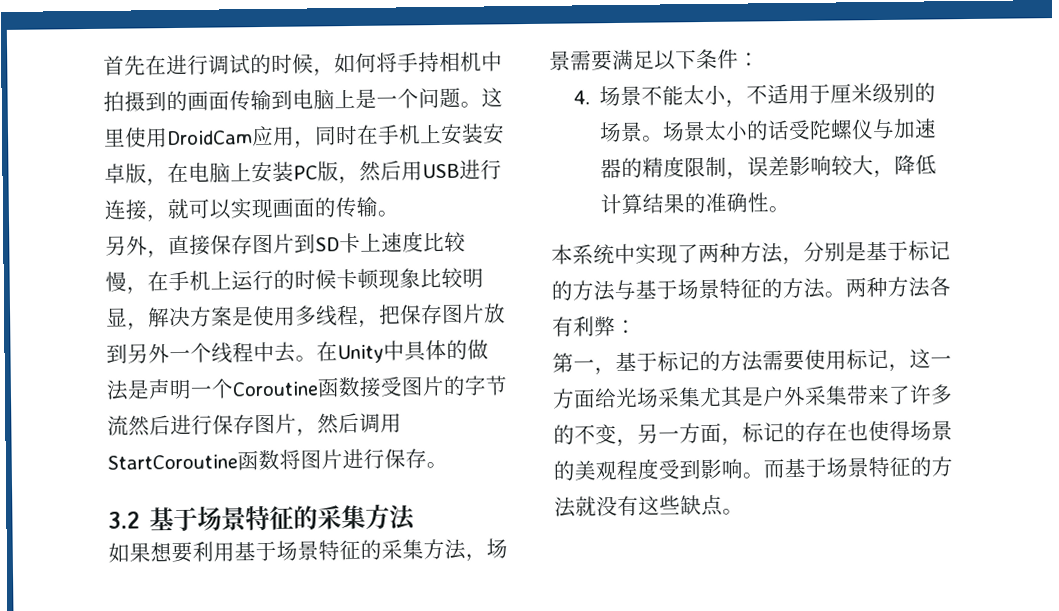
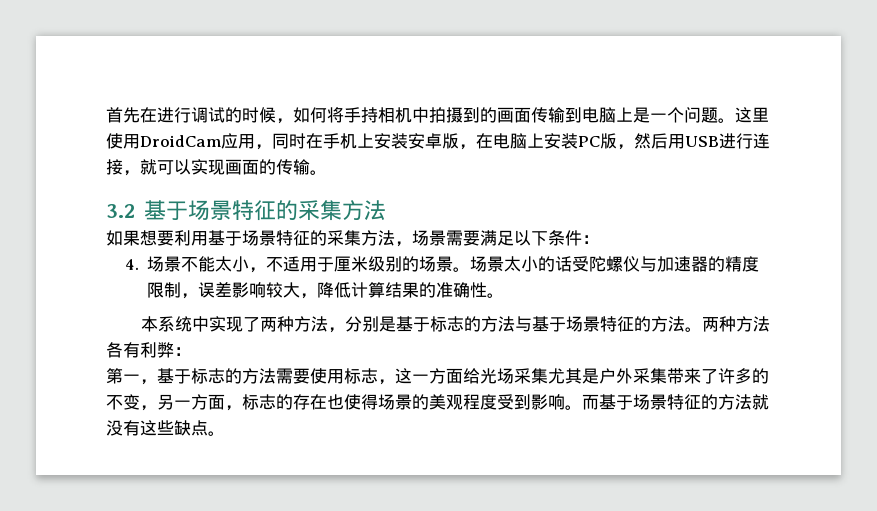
[105,231,466,259] [105,267,484,295] [105,303,506,331] [106,339,489,364] [106,375,508,401] [107,412,402,437] [107,448,448,471] // 另外，直接保存图片到SD卡上速度比较慢，在手机上运行的时候卡顿现象比较明显，解决方案是使用多线程，把保存图片放到另外一个线程中去。在Unity中具体的做法是声明一个Coroutine函数接受图片的字节流然后进行保存图片，然后调用StartCoroutine函数将图片进行保存。 -> (327, 172) none
[929,240,951,260] 记 -> [446,316,464,332] 志
[678,351,700,371] 记 -> [208,368,225,384] 志
[867,348,889,369] 记 -> [361,368,378,384] 志
[763,422,785,442] 记 -> [259,394,276,410] 志

